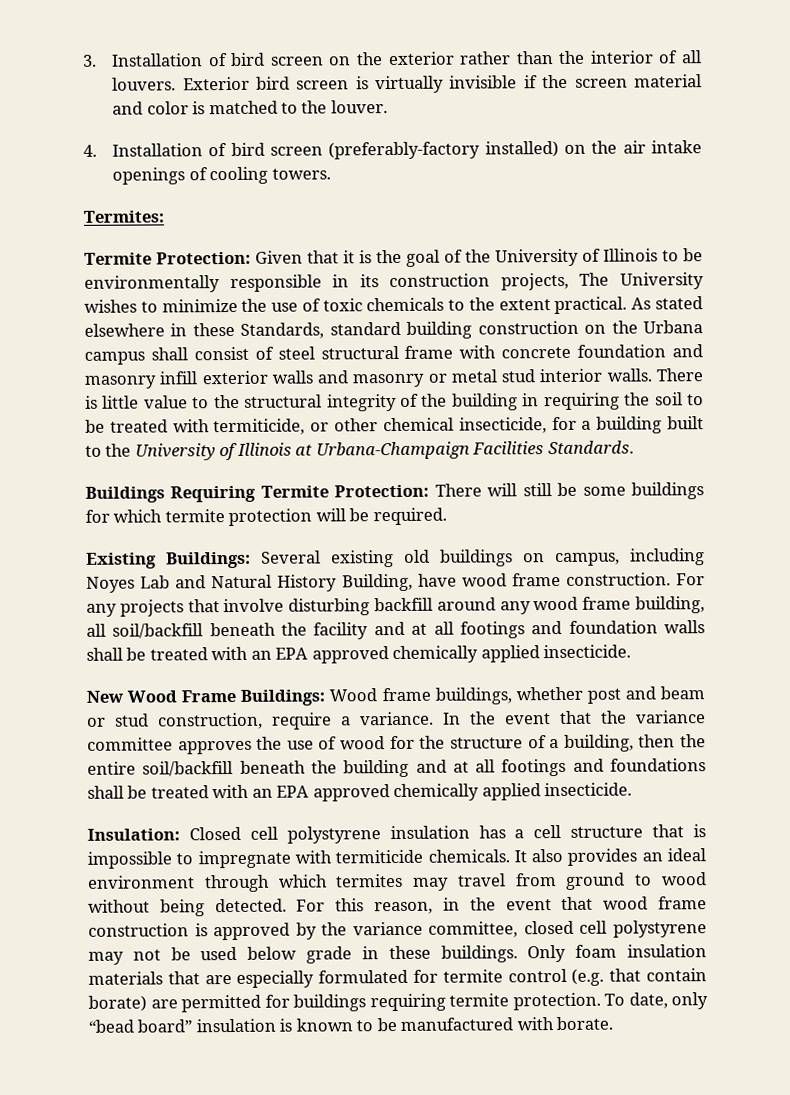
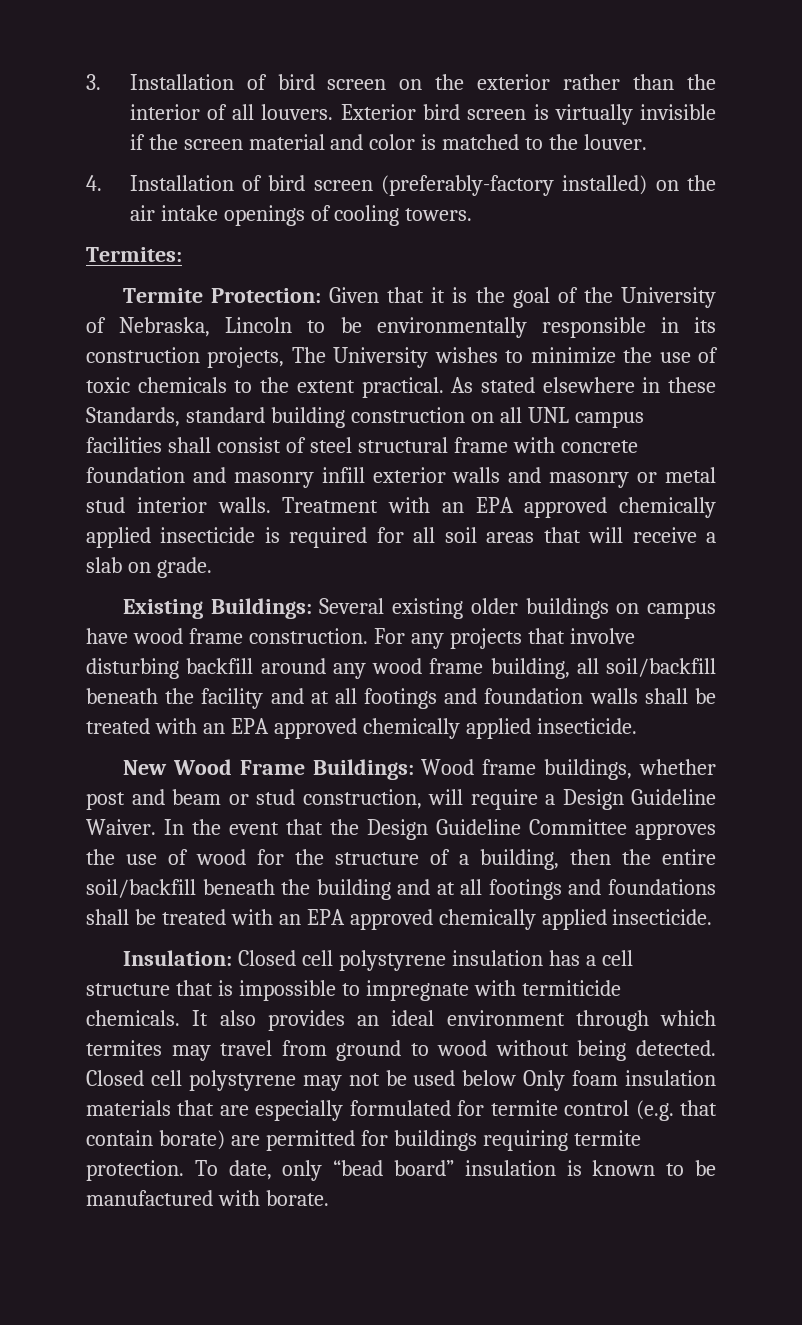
[603,248,658,262] Illinois -> [119,317,293,337] Nebraska, Lincoln
[611,320,703,334] [84,351,145,365] the Urbana campus -> [499,407,644,428] [86,437,162,453] all UNL campus facilities
[655,368,703,382] [85,392,705,412] [85,416,704,436] [85,440,634,461] [85,482,705,503] [85,507,447,527] There is little value to the structural integrity of the building in requiring the soil to be treated with termiticide, or other chemical insecticide, for a building built to the University of Illinois at Urbana-Champaign Facilities Standards. // Buildings Requiring Termite Protection: There will still be some buildings for which termite protection will be required. -> [282,497,716,518] [86,527,716,548] [86,557,212,578] Treatment with an EPA approved chemically applied insecticide is required for all soil areas that will receive a slab on grade.
[404,549,430,563] old -> [470,598,518,614] older
[555,548,705,567] [86,573,413,593] campus, including Noyes Lab and Natural History Building, -> [647,602,717,619] campus
(263, 721) none -> [428,789,463,805] will
[360,711,434,726] variance. -> [562,789,716,810] [86,819,156,835] Design Guideline Waiver.
[636,710,706,724] [87,737,173,751] variance committee -> [367,819,627,840] Design Guideline Committee
[296,896,707,915] [88,920,574,941] For this reason, in the event that wood frame construction is approved by the variance committee, closed -> [86,1070,144,1086] Closed
[306,945,518,964] grade in these buildings. -> (517, 1078) none

